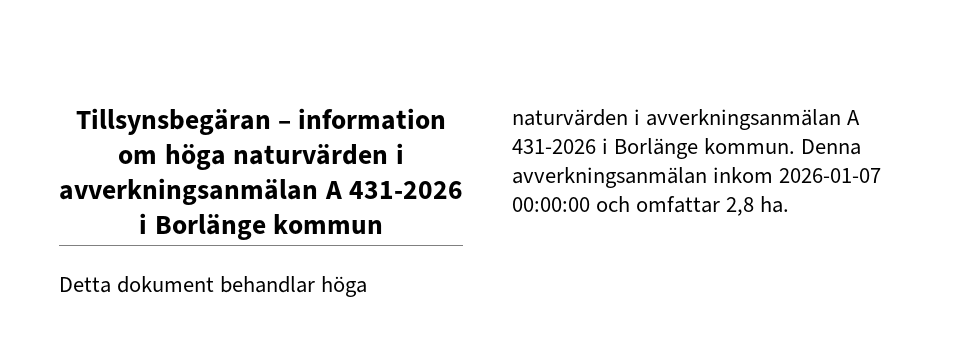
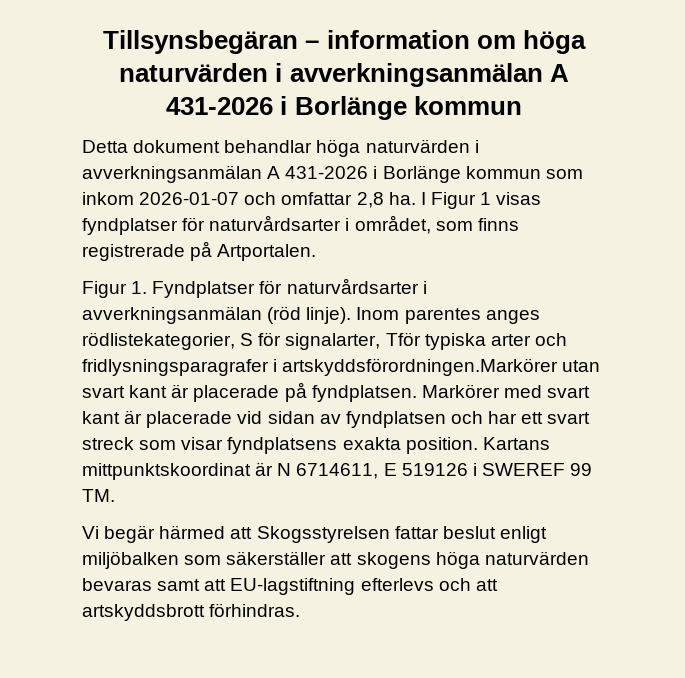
[704,138,862,155] [512,167,707,188] kommun. Denna avverkningsanmälan -> [465,166,583,179] kommun som
[512,197,590,212] 00:00:00 -> (240, 198) none
(790, 204) none -> [420,192,542,209] [82,215,519,235] [82,241,317,261] [82,278,427,298] [82,306,540,324] [82,332,567,350] [82,358,601,376] [82,382,591,402] [82,410,591,428] [82,437,550,454] [82,462,593,480] [82,489,115,502] [82,525,547,543] [82,551,589,569] [82,578,498,595] [82,603,301,621] I Figur 1 visas fyndplatser för naturvårdsarter i området, som finns registrerade på Artportalen. // Figur 1. Fyndplatser för naturvårdsarter i avverkningsanmälan (röd linje). Inom parentes anges rödlistekategorier, S för signalarter, Tför typiska arter och fridlysningsparagrafer i artskyddsförordningen.Markörer utan svart kant är placerade på fyndplatsen. Markörer med svart kant är placerade vid sidan av fyndplatsen och har ett svart streck som visar fyndplatsens exakta position. Kartans mittpunktskoordinat är N 6714611, E 519126 i SWEREF 99 TM. // Vi begär härmed att Skogsstyrelsen fattar beslut enligt miljöbalken som säkerställer att skogens höga naturvärden bevaras samt att EU-lagstiftning efterlevs och att artskyddsbrott förhindras.

